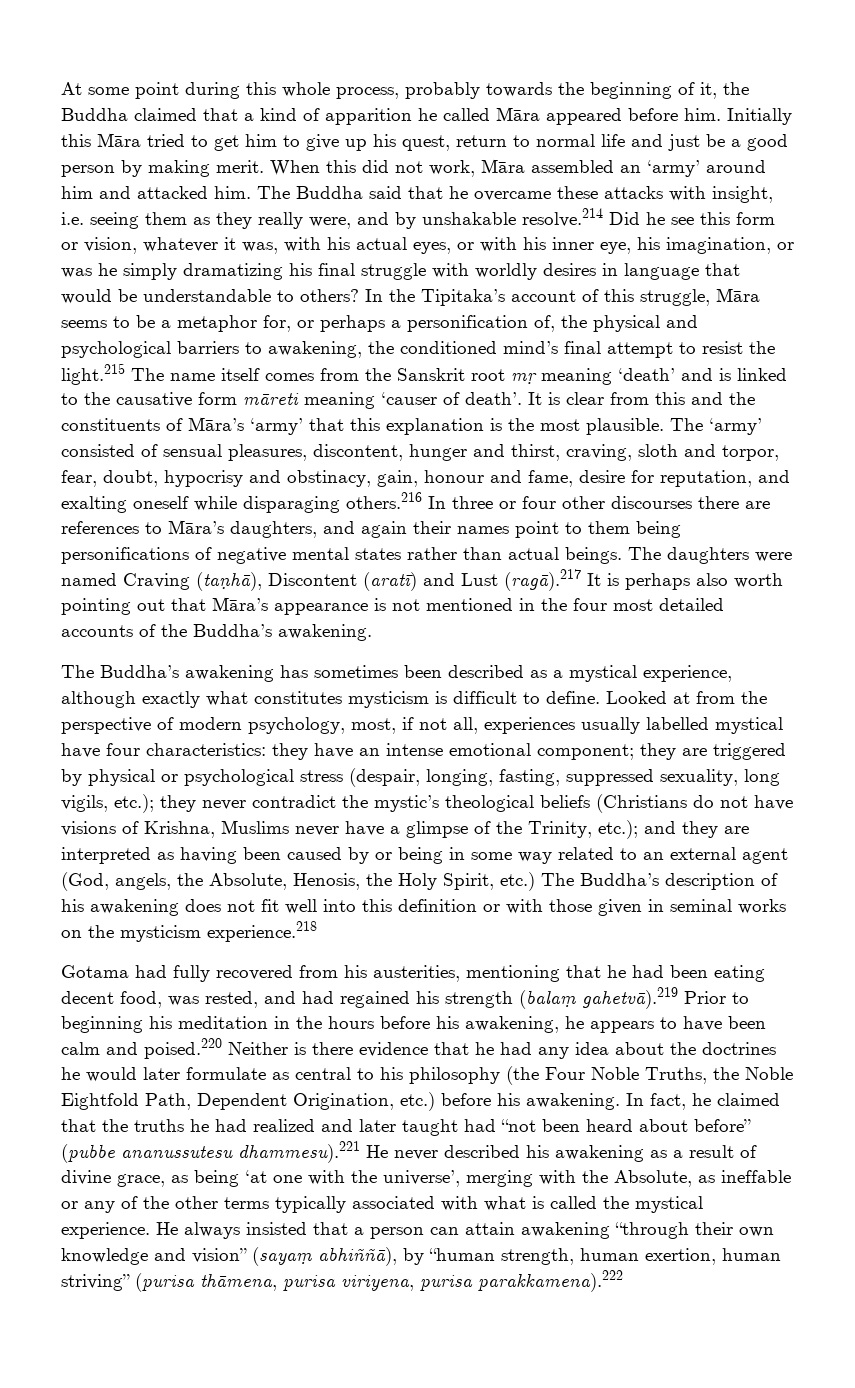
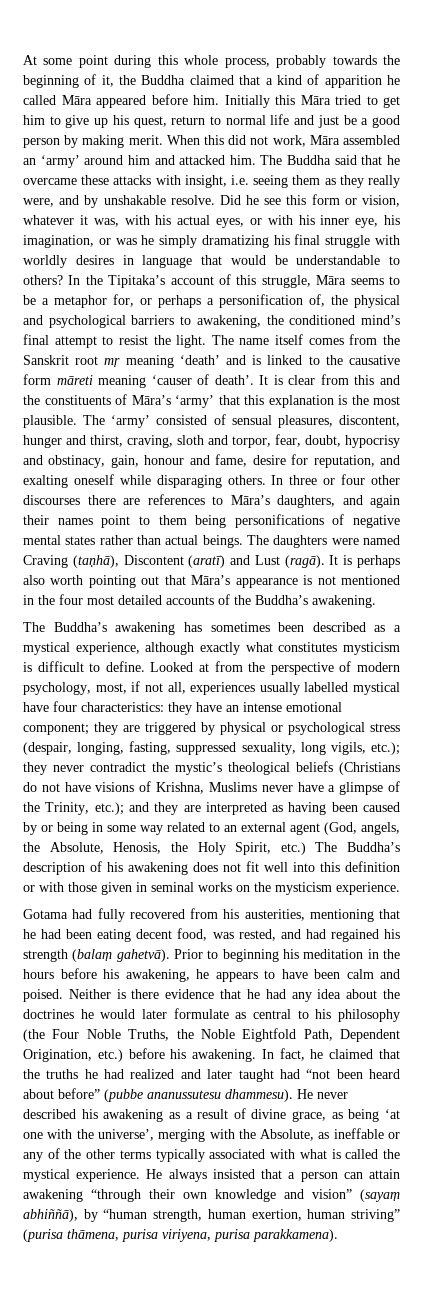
[522,208,603,227] resolve.214 -> [170,195,215,205] resolve.
[61,363,125,385] light.215 -> [176,335,207,348] light.
[346,492,422,509] others.216 -> [227,475,266,485] others.
[504,569,581,591] (ragā).217 -> [284,555,325,568] (ragā).
[207,921,317,942] experience.218 -> [336,882,400,895] experience.
[582,987,678,1009] gahetvā).219 -> [116,949,170,962] gahetvā).
[144,1038,222,1059] poised.220 -> [23,989,63,1002] poised.
[238,1141,360,1163] dhammesu).221 -> [225,1089,293,1102] dhammesu).
[478,1270,623,1292] parakkamena).222 -> [253,1229,338,1242] parakkamena).

